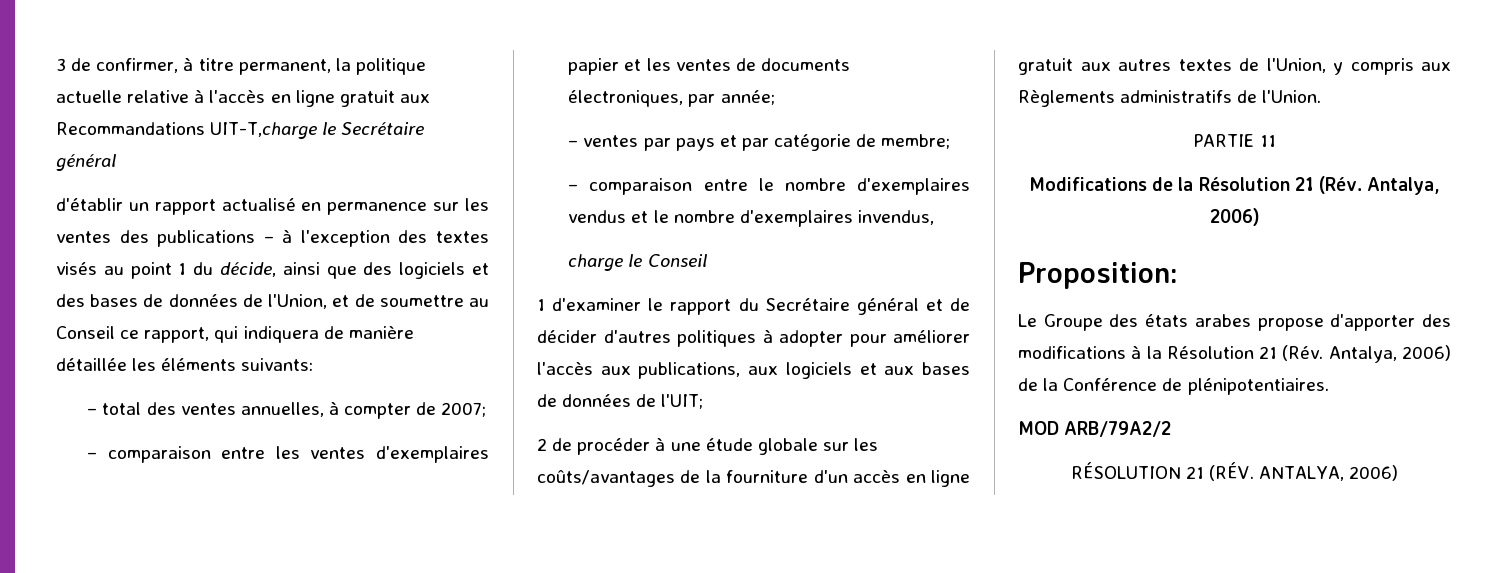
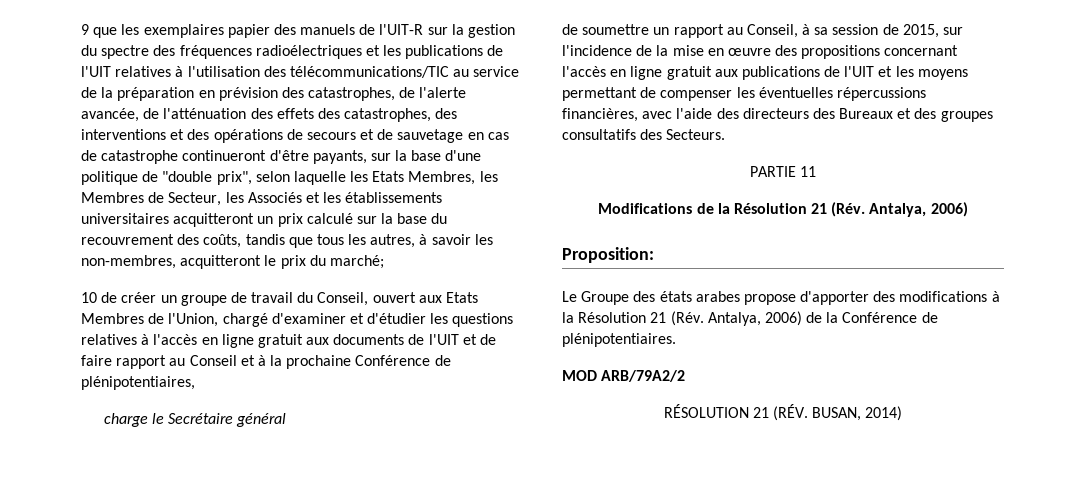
[56,57,426,75] [56,90,190,103] 3 de confirmer, à titre permanent, la politique actuelle relative -> [81,24,516,38] [81,45,504,59] [81,66,520,78] [81,87,467,101] [81,108,458,122] [81,129,509,143] [81,150,482,164] [81,171,498,185] [81,192,443,206] [81,213,448,227] [81,234,493,248] [81,255,384,269] [81,292,479,306] [81,313,514,327] [81,334,137,345] 9 que les exemplaires papier des manuels de l'UIT-R sur la gestion du spectre des fréquences radioélectriques et les publications de l'UIT relatives à l'utilisation des télécommunications/TIC au service de la préparation en prévision des catastrophes, de l'alerte avancée, de l'atténuation des effets des catastrophes, des interventions et des opérations de secours et de sauvetage en cas de catastrophe continueront d'être payants, sur la base d'une politique de "double prix", selon laquelle les Etats Membres, les Membres de Secteur, les Associés et les établissements universitaires acquitteront un prix calculé sur la base du recouvrement des coûts, tandis que tous les autres, à savoir les non-membres, acquitteront le prix du marché; // 10 de créer un groupe de travail du Conseil, ouvert aux Etats Membres de l'Union, chargé d'examiner et d'étudier les questions relatives
[56,122,425,139] [56,154,116,171] [56,198,490,215] [56,229,489,247] [56,262,490,279] [56,294,490,309] [56,326,414,343] [56,358,314,371] [87,401,487,419] [87,446,490,463] [568,58,850,75] [568,90,775,107] [568,134,951,151] [568,178,970,195] [568,210,934,227] [568,254,707,271] [537,298,970,315] [537,329,970,347] [537,362,970,379] [537,394,704,409] [537,437,879,455] [537,470,970,487] [1018,58,1451,75] [1018,90,1322,107] Recommandations UIT-T,charge le Secrétaire général // d'établir un rapport actualisé en permanence sur les ventes des publications – à l'exception des textes visés au point 1 du décide, ainsi que des logiciels et des bases de données de l'Union, et de soumettre au Conseil ce rapport, qui indiquera de manière détaillée les éléments suivants: // – total des ventes annuelles, à compter de 2007; // – comparaison entre les ventes d'exemplaires papier et les ventes de documents électroniques, par année; // – ventes par pays et par catégorie de membre; // – comparaison entre le nombre d'exemplaires vendus et le nombre d'exemplaires invendus, // charge le Conseil // 1 d'examiner le rapport du Secrétaire général et de décider d'autres politiques à adopter pour améliorer l'accès aux publications, aux logiciels et aux bases de données de l'UIT; // 2 de procéder à une étude globale sur les coûts/avantages de la fourniture d'un accès en ligne gratuit aux autres textes de l'Union, y compris aux Règlements administratifs de l'Union. -> [333,334,497,345] [81,355,451,369] [81,376,195,390] [103,413,287,427] [562,24,964,38] [562,45,959,59] [562,66,968,80] [562,87,926,101] [562,108,993,122] [562,129,726,140] documents de l'UIT et de faire rapport au Conseil et à la prochaine Conférence de plénipotentiaires, // charge le Secrétaire général // de soumettre un rapport au Conseil, à sa session de 2015, sur l'incidence de la mise en œuvre des propositions concernant l'accès en ligne gratuit aux publications de l'UIT et les moyens permettant de compenser les éventuelles répercussions financières, avec l'aide des directeurs des Bureaux et des groupes consultatifs des Secteurs.
[1259,465,1399,481] ANTALYA, 2006) -> [812,406,903,421] BUSAN, 2014)

